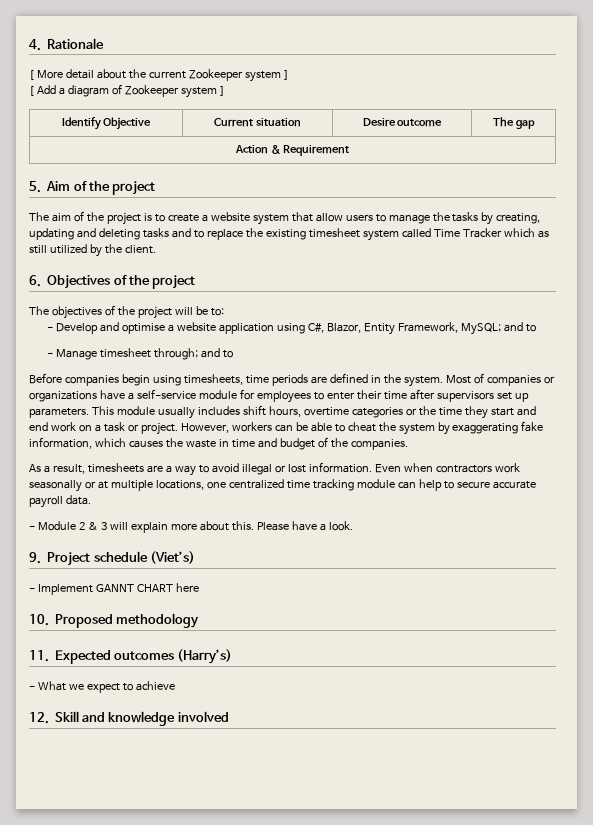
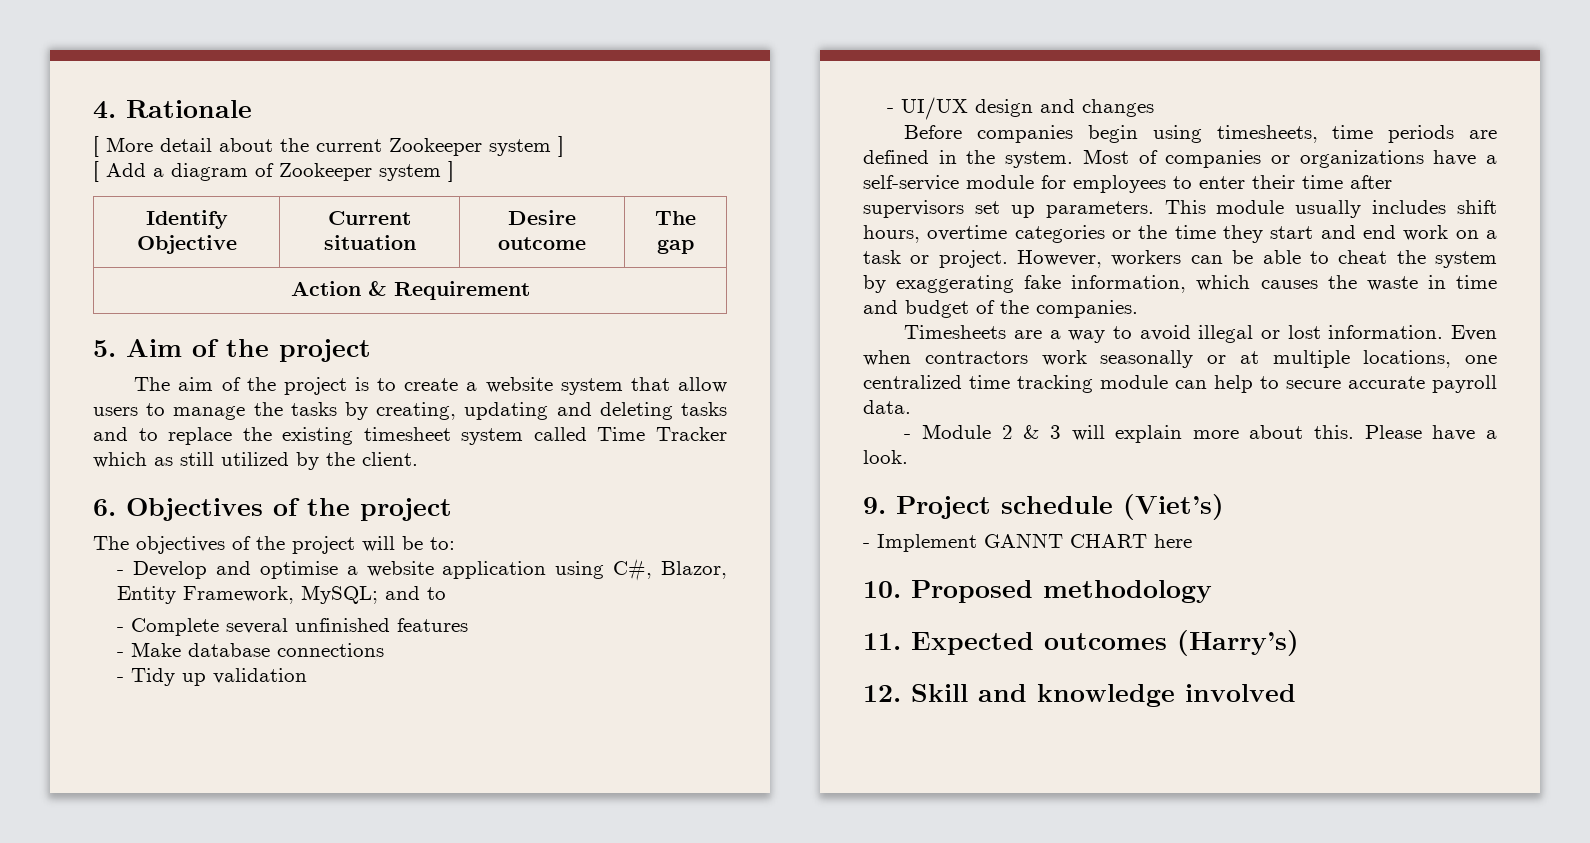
[56,348,234,360] Manage timesheet through; and to -> [131,618,469,636] [117,642,385,657] [117,668,308,686] [887,97,1155,120] Complete several unfinished features // - Make database connections // - Tidy up validation // - UI/UX design and changes
[29,463,144,474] As a result, timesheets -> [904,325,1007,339] Timesheets
[29,681,175,693] // - What we expect to achieve -> (1300, 643) none

